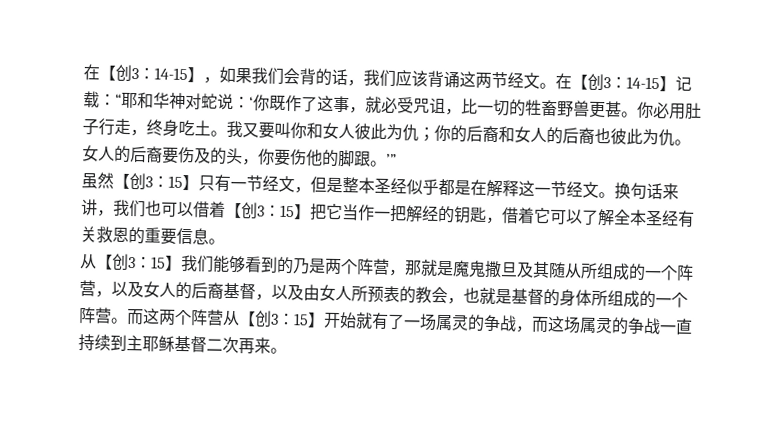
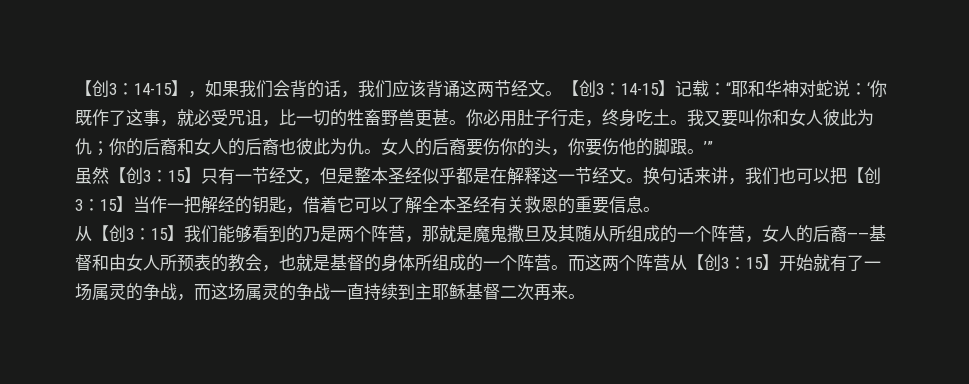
[83,64,100,81] 在 -> (75, 88) none
[555,73,572,90] 在 -> (562, 93) none
[194,147,211,164] 及 -> [500,138,517,155] 你
[193,201,343,221] 借着【创3：15】把它 -> [830,167,881,185] [75,196,133,212] 把【创3：15】
[111,280,304,301] 以及女人的后裔基督，以及 -> [762,225,886,243] [75,254,109,271] 女人的后裔——基督和

